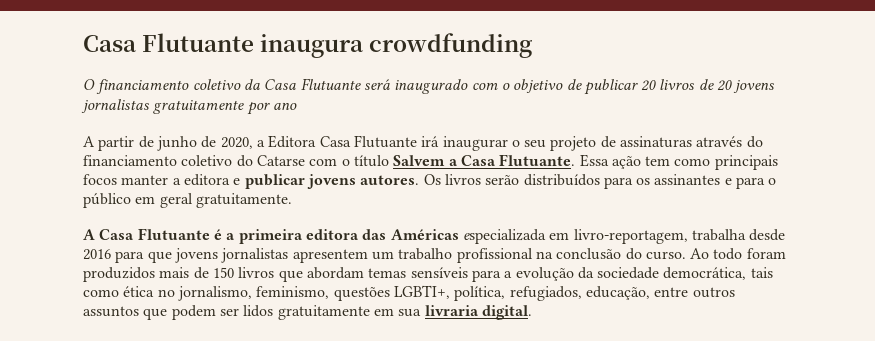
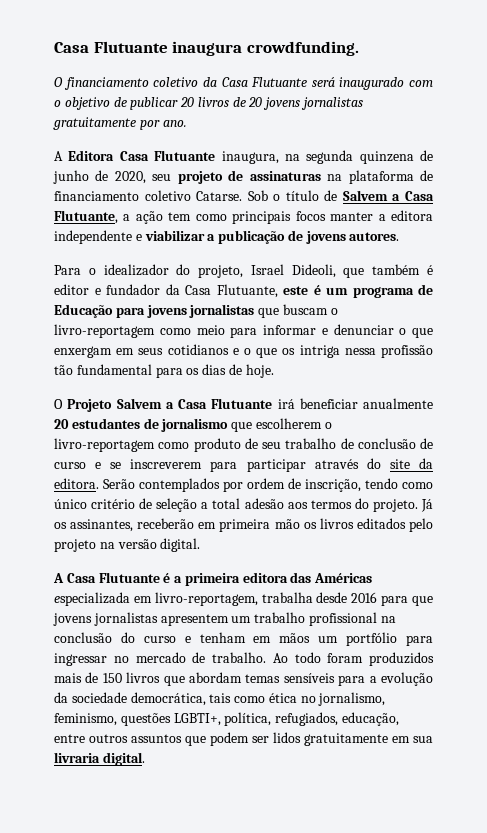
[369,33,533,58] crowdfunding -> [246,41,359,56] crowdfunding.
[272,102,297,110] [83,135,763,151] [83,155,338,167] ano // A partir de junho de 2020, a Editora Casa Flutuante irá inaugurar o seu projeto de assinaturas através do financiamento coletivo do Catarse com -> [162,120,187,127] [54,150,433,164] [53,170,434,184] [54,190,268,201] ano. // A Editora Casa Flutuante inaugura, na segunda quinzena de junho de 2020, seu projeto de assinaturas na plataforma de financiamento coletivo Catarse. Sob
[393,154,609,167] Salvem a Casa Flutuante. Essa -> [324,190,434,201] [54,210,131,224] de Salvem a Casa Flutuante, a
[233,174,777,189] [83,193,292,208] e publicar jovens autores. Os livros serão distribuídos para os assinantes e para o público em geral gratuitamente. -> [54,230,400,244] [54,264,433,278] [54,284,433,298] [54,304,338,318] [54,324,433,338] [54,344,433,358] [54,364,274,378] [54,398,433,412] [54,418,332,432] [54,438,433,452] [54,458,433,472] [54,478,433,492] [54,498,433,512] [54,518,433,532] [54,538,201,552] independente e viabilizar a publicação de jovens autores. // Para o idealizador do projeto, Israel Dideoli, que também é editor e fundador da Casa Flutuante, este é um programa de Educação para jovens jornalistas que buscam o livro-reportagem como meio para informar e denunciar o que enxergam em seus cotidianos e o que os intriga nessa profissão tão fundamental para os dias de hoje. // O Projeto Salvem a Casa Flutuante irá beneficiar anualmente 20 estudantes de jornalismo que escolherem o livro-reportagem como produto de seu trabalho de conclusão de curso e se inscreverem para participar através do site da editora. Serão contemplados por ordem de inscrição, tendo como único critério de seleção a total adesão aos termos do projeto. Já os assinantes, receberão em primeira mão os livros editados pelo projeto na versão digital.
[645,251,686,260] curso. -> [143,632,434,646] [54,652,266,666] curso e tenham em mãos um portfólio para ingressar no mercado de trabalho.

